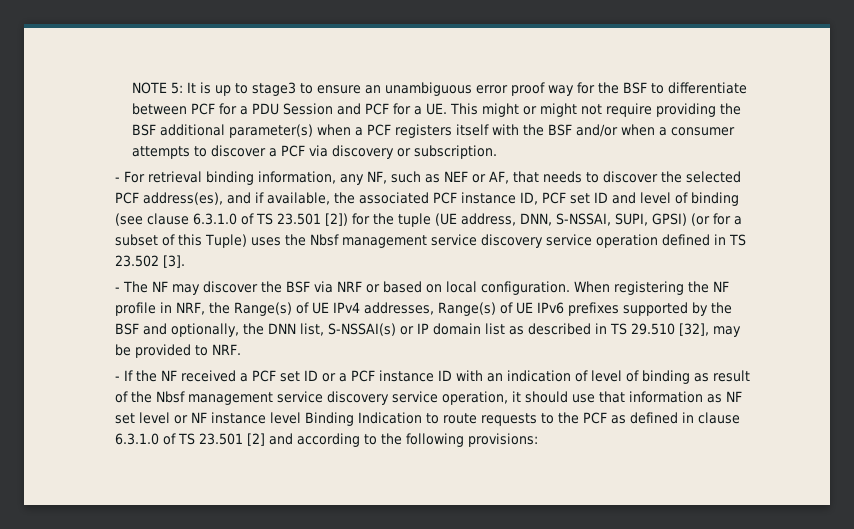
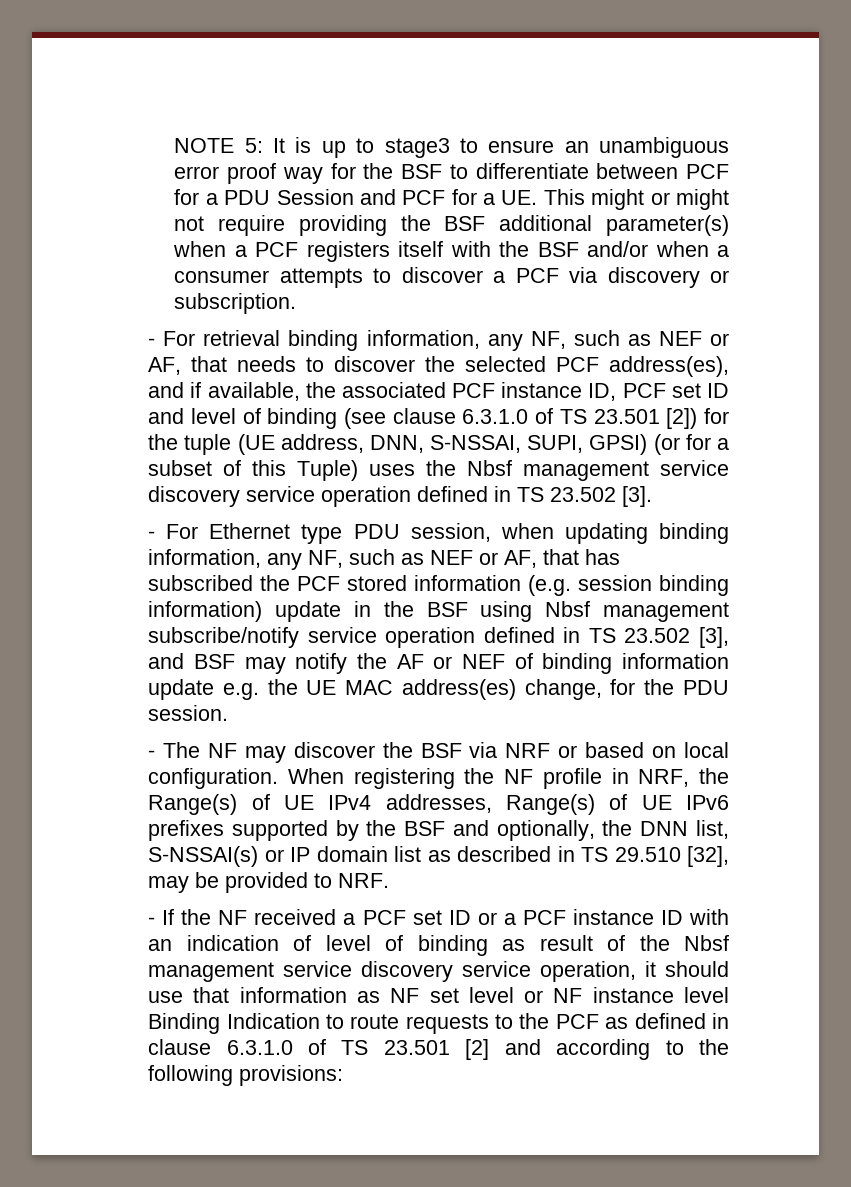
(186, 261) none -> [148,523,730,544] [148,549,621,570] [148,575,729,596] [148,601,730,622] [148,627,729,648] [148,653,730,674] [148,679,730,700] [148,705,229,721] // - For Ethernet type PDU session, when updating binding information, any NF, such as NEF or AF, that has subscribed the PCF stored information (e.g. session binding information) update in the BSF using Nbsf management subscribe/notify service operation defined in TS 23.502 [3], and BSF may notify the AF or NEF of binding information update e.g. the UE MAC address(es) change, for the PDU session.

